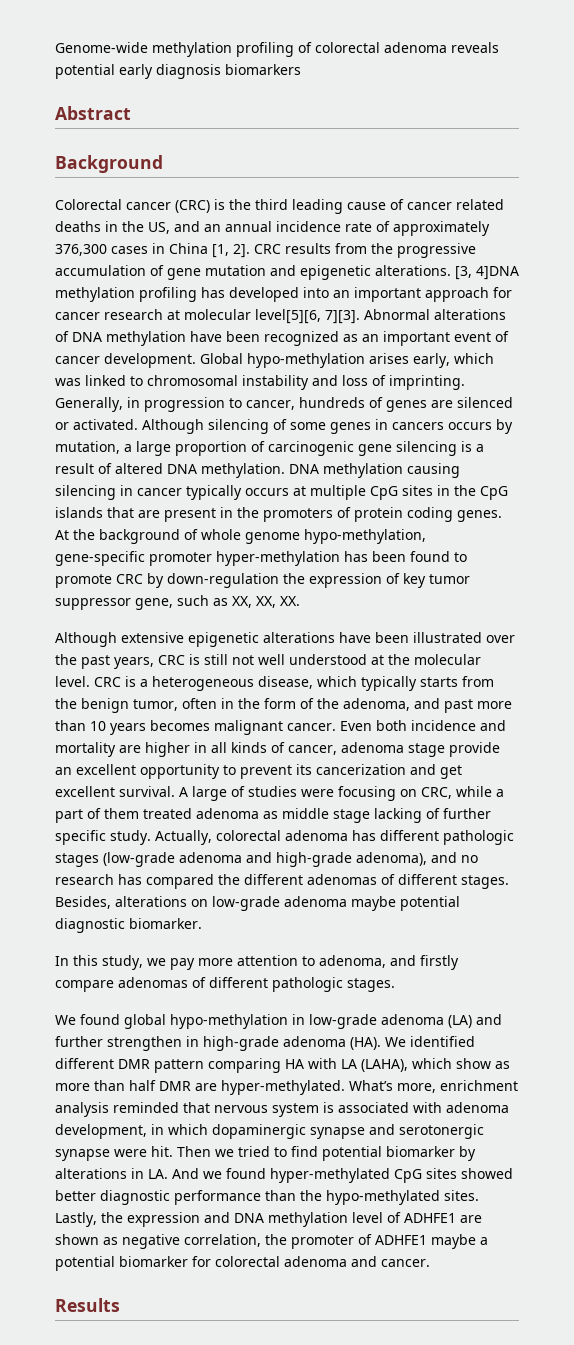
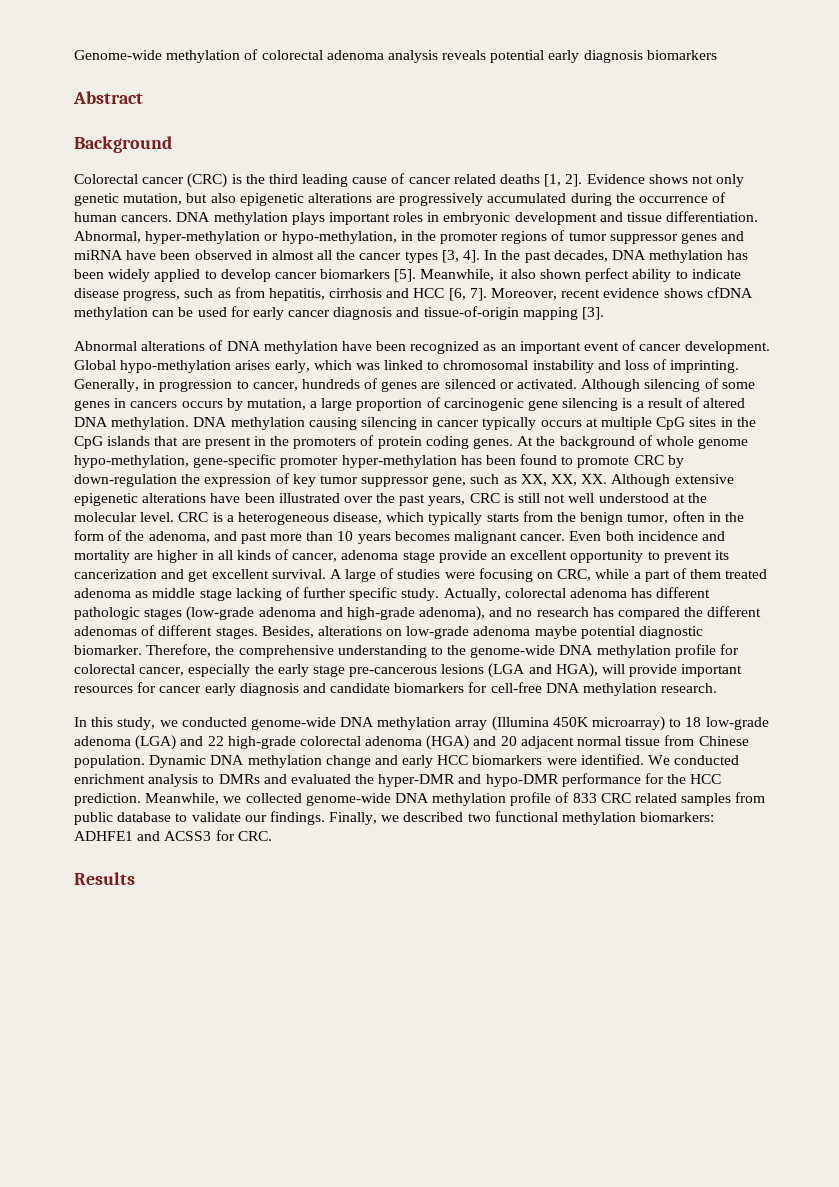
[236,42,294,57] profiling -> (241, 56) none
(447, 47) none -> [387,50,438,63] analysis
[105,221,490,236] [55,243,476,258] [55,265,519,280] [55,287,512,302] [55,309,360,324] in the US, and an annual incidence rate of approximately 376,300 cases in China [1, 2]. CRC results from the progressive accumulation of gene mutation and epigenetic alterations. [3, 4]DNA methylation profiling has developed into an important approach for cancer research at molecular level[5][6, 7][3]. -> [544,174,745,187] [74,192,727,206] [74,211,759,225] [74,230,745,244] [74,250,749,263] [74,268,741,282] [74,287,753,301] [74,306,605,320] [1, 2]. Evidence shows not only genetic mutation, but also epigenetic alterations are progressively accumulated during the occurrence of human cancers. DNA methylation plays important roles in embryonic development and tissue differentiation. Abnormal, hyper-methylation or hypo-methylation, in the promoter regions of tumor suppressor genes and miRNA have been observed in almost all the cancer types [3, 4]. In the past decades, DNA methylation has been widely applied to develop cancer biomarkers [5]. Meanwhile, it also shown perfect ability to indicate disease progress, such as from hepatitis, cirrhosis and HCC [6, 7]. Moreover, recent evidence shows cfDNA methylation can be used for early cancer diagnosis and tissue-of-origin mapping [3]. //
(300, 601) // -> (608, 479) none
[55,955,459,970] [55,977,395,992] [55,1014,502,1029] [55,1036,475,1051] [55,1058,510,1073] [55,1080,518,1095] [55,1102,509,1117] [55,1124,484,1139] [55,1146,476,1161] [55,1168,513,1183] [55,1190,479,1205] [55,1212,482,1227] [55,1234,488,1249] [55,1256,430,1271] // In this study, we pay more attention to adenoma, and firstly compare adenomas of different pathologic stages. // We found global hypo-methylation in low-grade adenoma (LA) and further strengthen in high-grade adenoma (HA). We identified different DMR pattern comparing HA with LA (LAHA), which show as more than half DMR are hyper-methylated. What’s more, enrichment analysis reminded that nervous system is associated with adenoma development, in which dopaminergic synapse and serotonergic synapse were hit. Then we tried to find potential biomarker by alterations in LA. And we found hyper-methylated CpG sites showed better diagnostic performance than the hypo-methylated sites. Lastly, the expression and DNA methylation level of ADHFE1 are shown as negative correlation, the promoter of ADHFE1 maybe a potential biomarker for colorectal adenoma and cancer. -> [146,644,740,658] [74,663,743,678] [74,682,718,696] [74,716,769,731] [74,735,749,750] [74,754,740,768] [74,773,722,787] [74,792,766,806] [74,811,715,825] [74,830,272,841] Therefore, the comprehensive understanding to the genome-wide DNA methylation profile for colorectal cancer, especially the early stage pre-cancerous lesions (LGA and HGA), will provide important resources for cancer early diagnosis and candidate biomarkers for cell-free DNA methylation research. // In this study, we conducted genome-wide DNA methylation array (Illumina 450K microarray) to 18 low-grade adenoma (LGA) and 22 high-grade colorectal adenoma (HGA) and 20 adjacent normal tissue from Chinese population. Dynamic DNA methylation change and early HCC biomarkers were identified. We conducted enrichment analysis to DMRs and evaluated the hyper-DMR and hypo-DMR performance for the HCC prediction. Meanwhile, we collected genome-wide DNA methylation profile of 833 CRC related samples from public database to validate our findings. Finally, we described two functional methylation biomarkers: ADHFE1 and ACSS3 for CRC.

